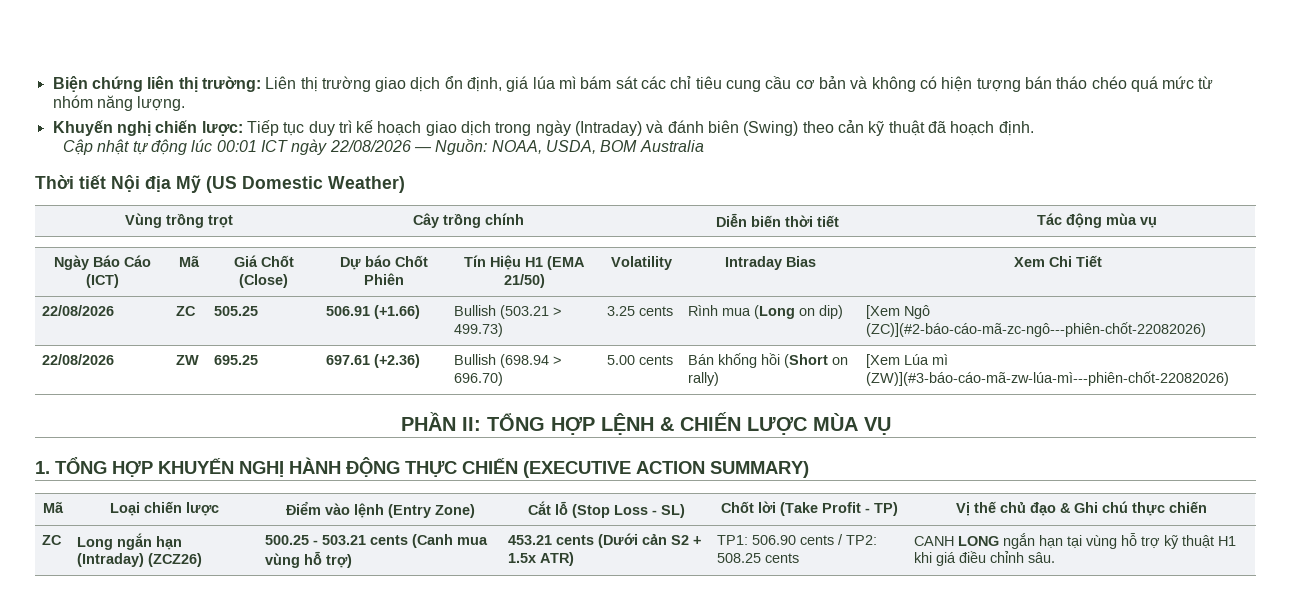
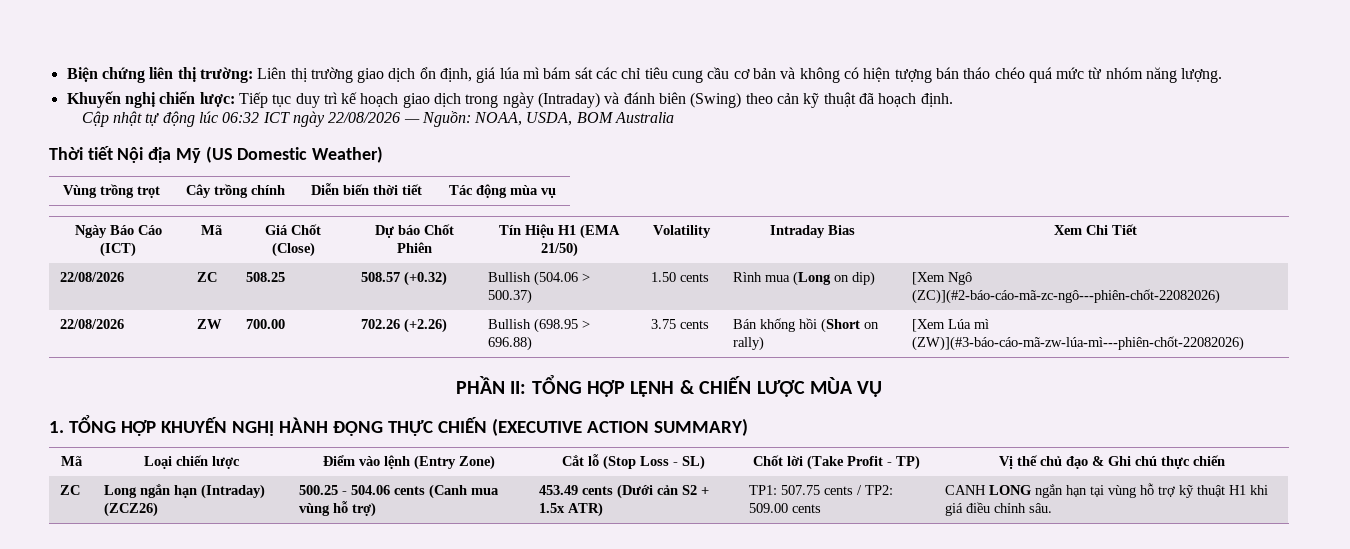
[216,140,257,152] 00:01 -> [222,112,260,123] 06:32
[214,306,259,316] [326,305,421,319] [454,305,562,319] [454,323,504,337] [607,306,636,316] 505.25 | 506.91 (+1.66) | Bullish (503.21 > 499.73) | 3.25 -> [246,272,286,282] [361,271,448,286] [488,271,591,286] [488,289,533,304] [651,272,677,282] 508.25 | 508.57 (+0.32) | Bullish (504.06 > 500.37) | 1.50
[214,355,259,365] [326,354,421,368] [454,354,562,368] [454,372,504,386] [607,355,636,365] 695.25 | 697.61 (+2.36) | Bullish (698.94 > 696.70) | 5.00 -> [246,319,286,329] [361,318,448,333] [488,318,591,333] [488,336,533,351] [651,319,677,329] 700.00 | 702.26 (+2.26) | Bullish (698.95 > 696.88) | 3.75
[322,535,367,545] 503.21 -> [351,485,391,495] 504.06
[508,535,553,545] 453.21 -> [539,485,579,495] 453.49
[752,535,797,545] 506.90 -> [781,485,821,495] 507.75
[717,553,762,563] 508.25 -> [749,503,789,513] 509.00

